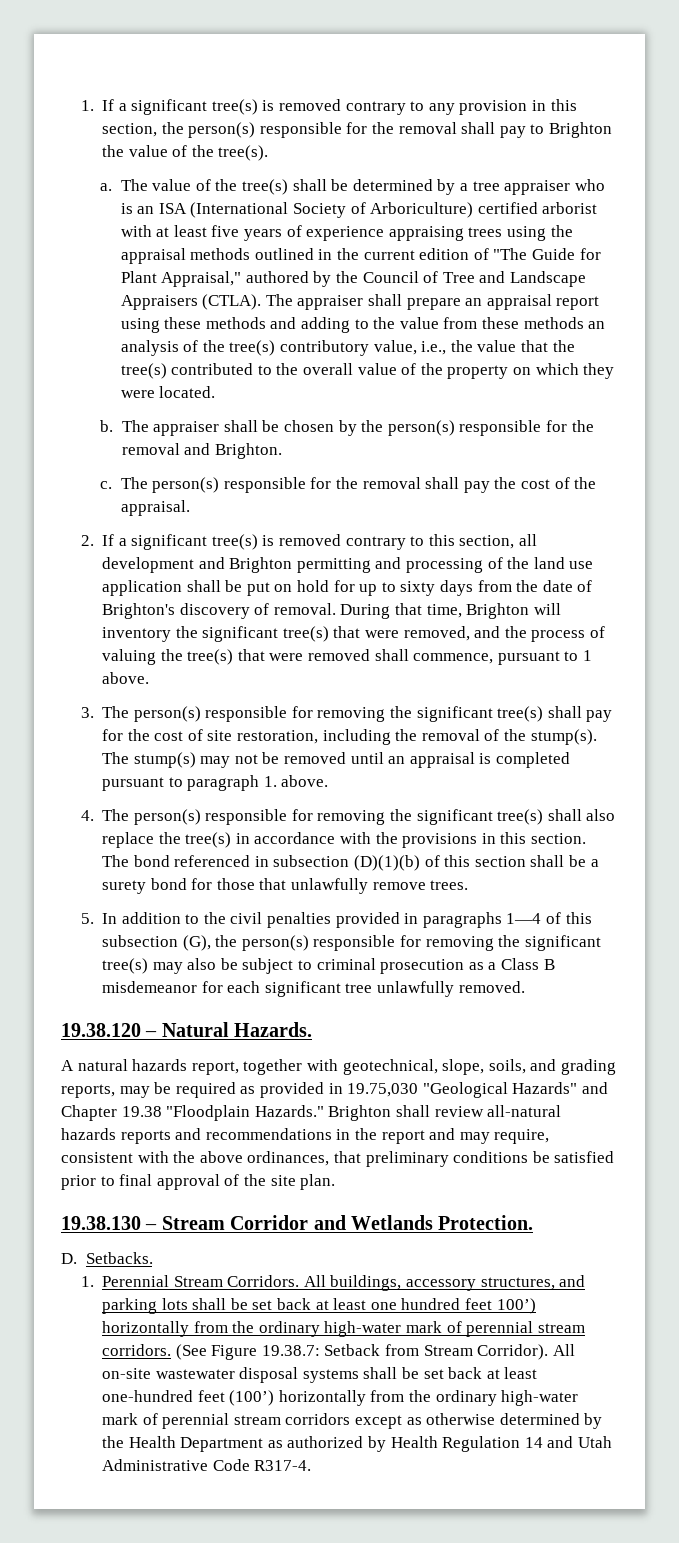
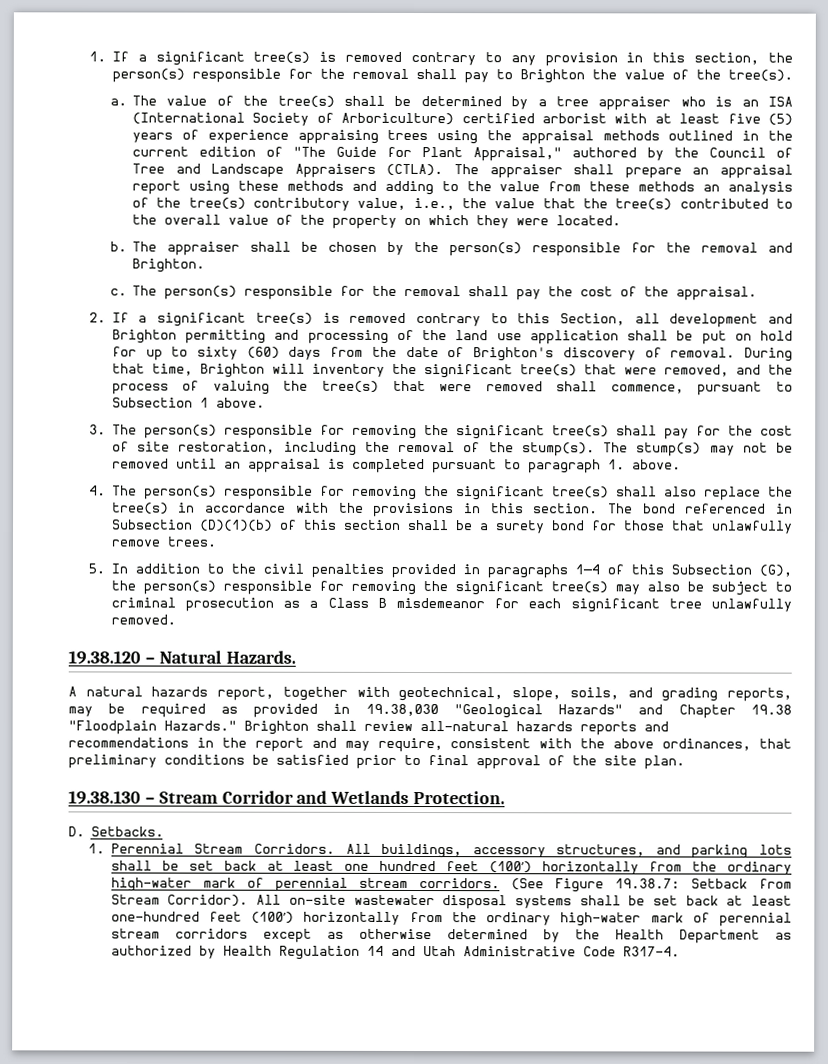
(240, 231) none -> [768,113,793,126] (5)
[459,535,515,549] section, -> [559,313,625,326] Section,
(436, 588) none -> [246,346,280,359] (60)
(579, 656) none -> [111,397,193,408] Subsection
[273,855,350,867] subsection -> [111,519,193,530] Subsection
[102,935,179,947] subsection -> [670,564,752,575] Subsection
[347,1083,419,1097] 19.75,030 -> [365,703,439,717] 19.38,030
[496,1298,536,1314] 100’) -> [489,861,533,874] (100’)

